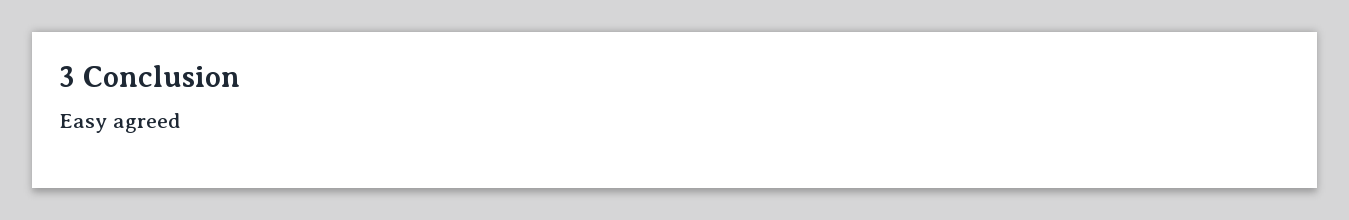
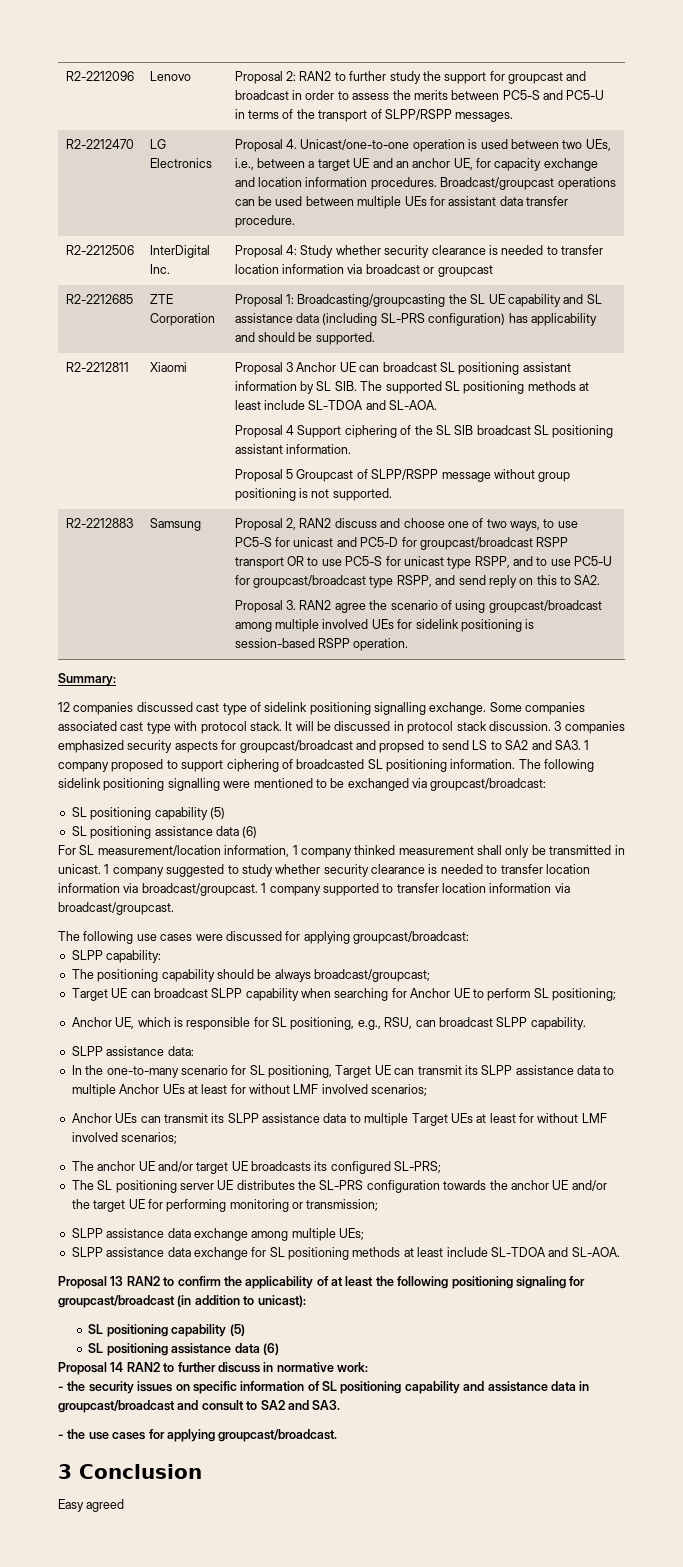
(59, 76) none -> [65,71,134,81] [149,71,191,81] [234,71,587,84] [234,90,605,100] [234,109,514,122] [65,139,134,149] [149,139,166,149] [149,158,212,168] [234,139,611,152] [234,158,598,171] [234,177,616,190] [234,196,569,209] [234,215,295,228] [65,245,134,255] [149,245,210,258] [149,264,170,274] [234,245,604,258] [234,264,493,277] [65,294,133,304] [149,294,173,304] [149,313,215,326] [234,294,602,307] [234,313,597,326] [234,332,375,345] [65,362,129,372] [149,362,187,372] [234,362,571,375] [234,381,590,394] [234,400,438,410] [234,425,614,438] [234,444,352,454] [234,469,571,482] [234,488,392,501] [65,518,133,528] [149,518,201,531] [234,518,578,531] [234,537,569,550] [234,556,613,569] [234,575,601,588] [234,600,602,613] [234,619,535,632] [234,638,409,651] [58,673,116,686] [58,702,586,715] [58,721,625,734] [58,740,590,753] [58,759,595,772] [58,778,547,791] [71,807,225,820] [71,826,258,839] [58,845,625,858] [58,864,590,877] [58,883,570,896] [58,902,174,915] [58,931,469,944] [71,950,162,963] [71,969,430,982] [71,988,616,1001] [71,1017,586,1030] [71,1046,194,1056] [71,1065,615,1078] [71,1084,428,1097] [71,1113,607,1126] [71,1132,178,1144] [71,1161,442,1174] [71,1180,607,1193] [71,1199,379,1212] [71,1228,364,1241] [71,1247,620,1260] [58,1276,586,1289] [58,1295,306,1308] [88,1324,245,1337] [88,1343,279,1356] [58,1362,368,1375] [58,1381,590,1394] [58,1400,341,1413] [58,1429,338,1442] R2-2212096 | Lenovo | Proposal 2: RAN2 to further study the support for groupcast and broadcast in order to assess the merits between PC5-S and PC5-U in terms of the transport of SLPP/RSPP messages. // R2-2212470 | LG Electronics | Proposal 4. Unicast/one-to-one operation is used between two UEs, i.e., between a target UE and an anchor UE, for capacity exchange and location information procedures. Broadcast/groupcast operations can be used between multiple UEs for assistant data transfer procedure. // R2-2212506 | InterDigital Inc. | Proposal 4: Study whether security clearance is needed to transfer location information via broadcast or groupcast // R2-2212685 | ZTE Corporation | Proposal 1: Broadcasting/groupcasting the SL UE capability and SL assistance data (including SL-PRS configuration) has applicability and should be supported. // R2-2212811 | Xiaomi | Proposal 3 Anchor UE can broadcast SL positioning assistant information by SL SIB. The supported SL positioning methods at least include SL-TDOA and SL-AOA. // Proposal 4 Support ciphering of the SL SIB broadcast SL positioning assistant information. // Proposal 5 Groupcast of SLPP/RSPP message without group positioning is not supported. // R2-2212883 | Samsung | Proposal 2, RAN2 discuss and choose one of two ways, to use PC5-S for unicast and PC5-D for groupcast/broadcast RSPP transport OR to use PC5-S for unicast type RSPP, and to use PC5-U for groupcast/broadcast type RSPP, and send reply on this to SA2. // Proposal 3. RAN2 agree the scenario of using groupcast/broadcast among multiple involved UEs for sidelink positioning is session-based RSPP operation. // Summary: // 12 companies discussed cast type of sidelink positioning signalling exchange. Some companies associated cast type with protocol stack. It will be discussed in protocol stack discussion. 3 companies emphasized security aspects for groupcast/broadcast and propsed to send LS to SA2 and SA3. 1 company proposed to support ciphering of broadcasted SL positioning information. The following sidelink positioning signalling were mentioned to be exchanged via groupcast/broadcast: // SL positioning capability (5) // SL positioning assistance data (6) // For SL measurement/location information, 1 company thinked measurement shall only be transmitted in unicast. 1 company suggested to study whether security clearance is needed to transfer location information via broadcast/groupcast. 1 company supported to transfer location information via broadcast/groupcast. // The following use cases were discussed for applying groupcast/broadcast: // SLPP capability: // The positioning capability should be always broadcast/groupcast; // Target UE can broadcast SLPP capability when searching for Anchor UE to perform SL positioning; // Anchor UE, which is responsible for SL positioning, e.g., RSU, can broadcast SLPP capability. // SLPP assistance data: // In the one-to-many scenario for SL positioning, Target UE can transmit its SLPP assistance data to multiple Anchor UEs at least for without LMF involved scenarios; // Anchor UEs can transmit its SLPP assistance data to multiple Target UEs at least for without LMF involved scenarios; // The anchor UE and/or target UE broadcasts its configured SL-PRS; // The SL positioning server UE distributes the SL-PRS configuration towards the anchor UE and/or the target UE for performing monitoring or transmission; // SLPP assistance data exchange among multiple UEs; // SLPP assistance data exchange for SL positioning methods at least include SL-TDOA and SL-AOA. // Proposal 13 RAN2 to confirm the applicability of at least the following positioning signaling for groupcast/broadcast (in addition to unicast): // SL positioning capability (5) // SL positioning assistance data (6) // Proposal 14 RAN2 to further discuss in normative work: // - the security issues on specific information of SL positioning capability and assistance data in groupcast/broadcast and consult to SA2 and SA3. // - the use cases for applying groupcast/broadcast. //

